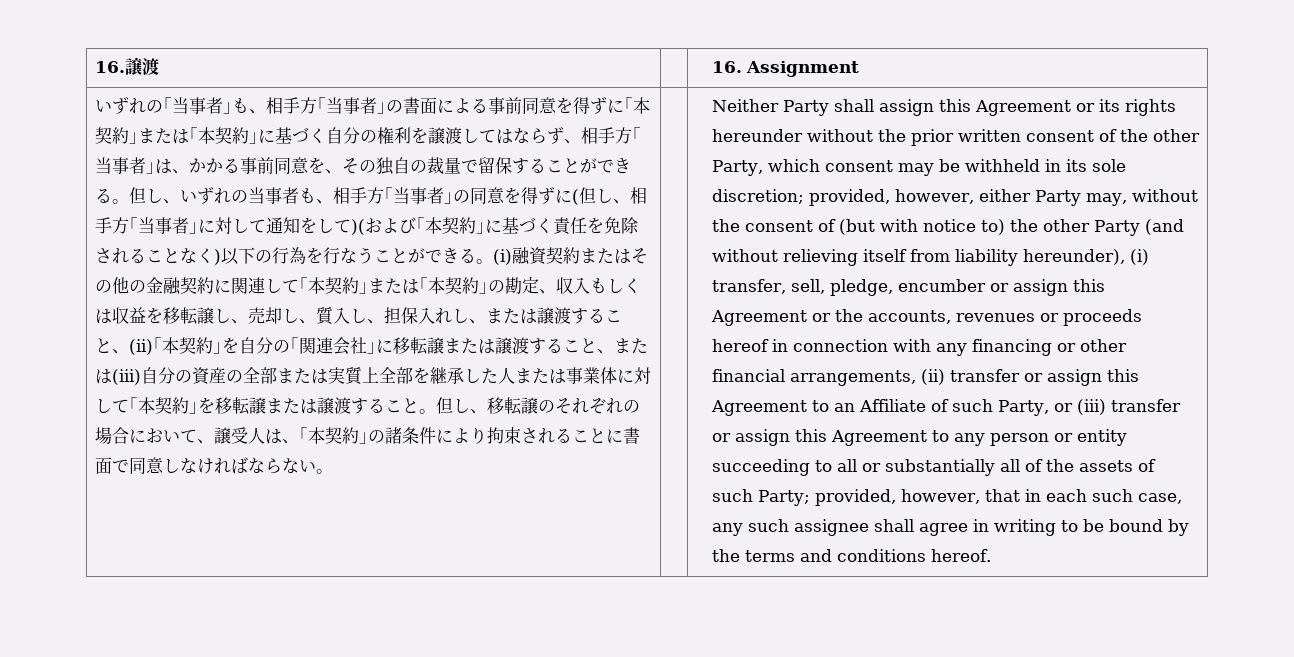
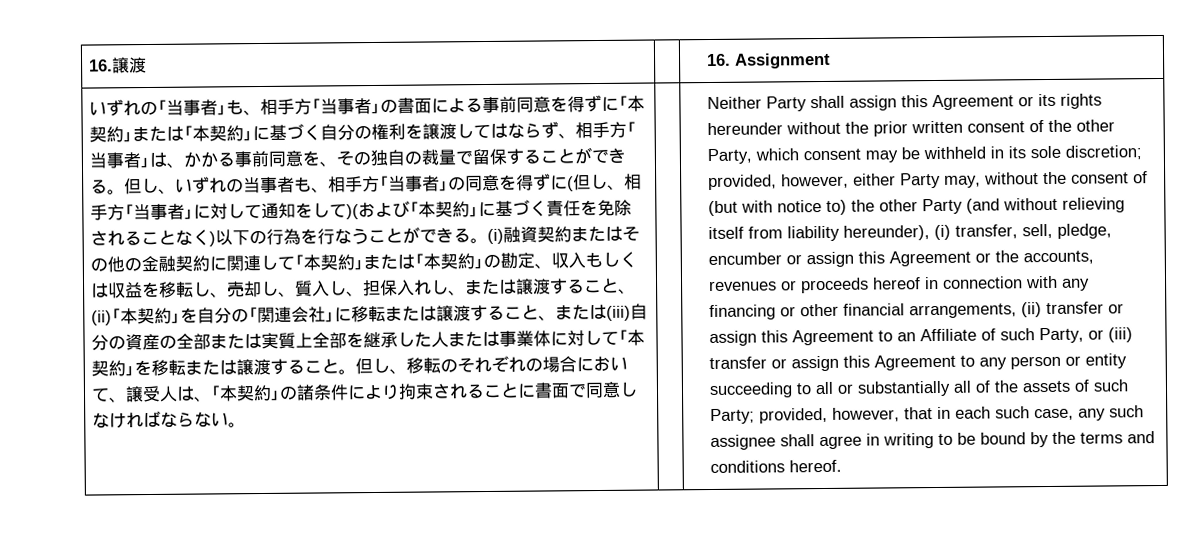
[197,307,215,324] 譲 -> (195, 289) none
[427,337,445,354] 譲 -> (387, 314) none
[249,397,267,414] 譲 -> (187, 367) none
[521,397,539,414] 譲 -> (442, 365) none

